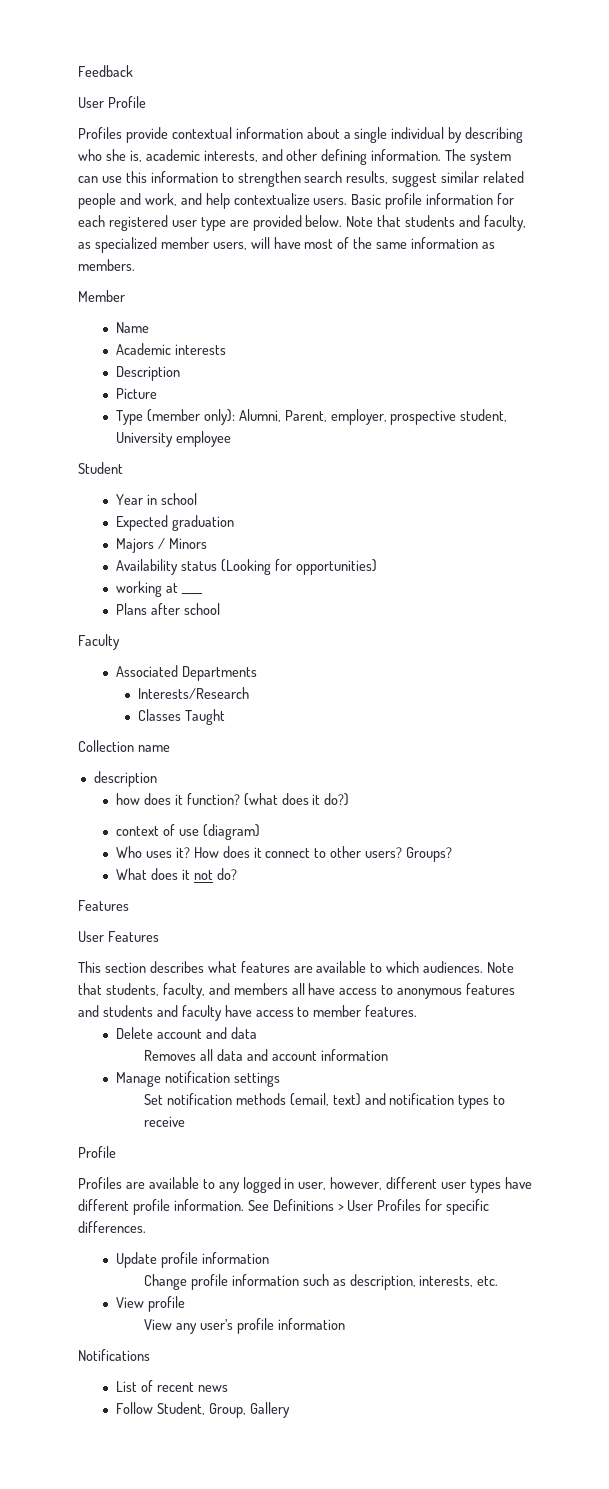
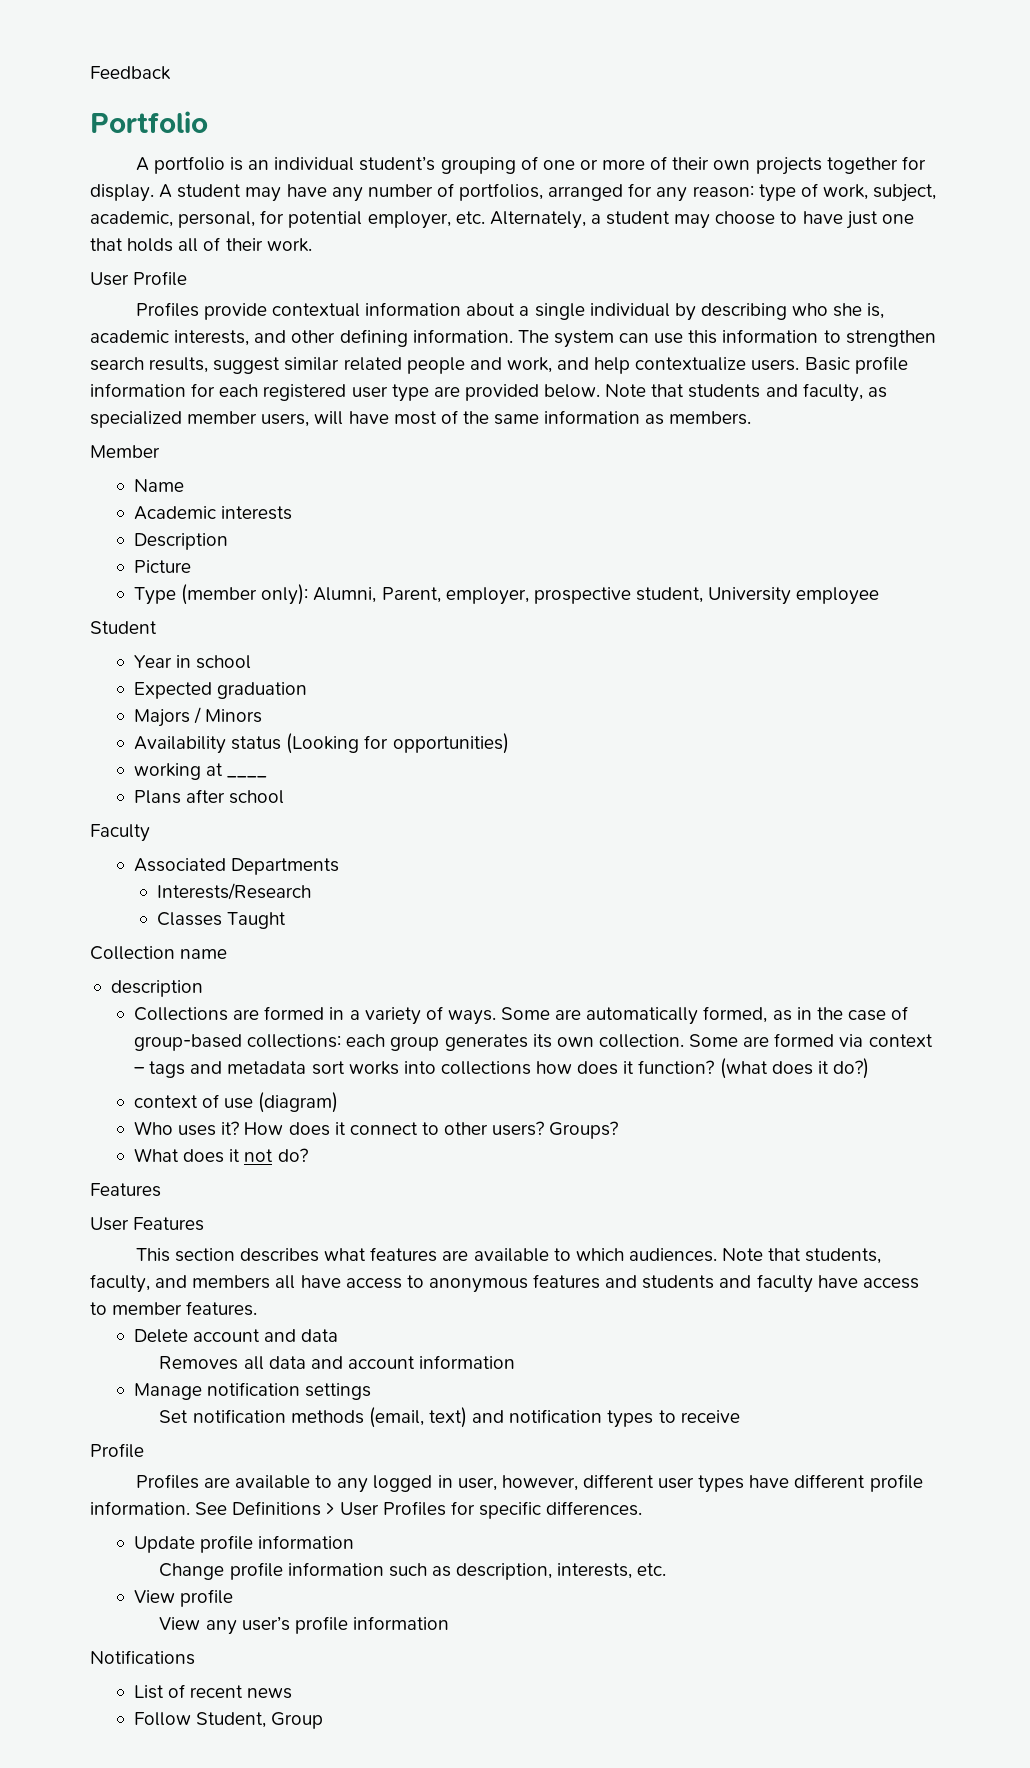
(133, 71) none -> [90,111,208,133] [135,156,926,175] [90,183,937,202] [90,210,914,229] [90,237,312,252] // Portfolio // A portfolio is an individual student’s grouping of one or more of their own projects together for display. A student may have any number of portfolios, arranged for any reason: type of work, subject, academic, personal, for potential employer, etc. Alternately, a student may choose to have just one that holds all of their work.
(157, 779) none -> [134,1006,909,1025] [134,1033,933,1051] [134,1061,531,1078] Collections are formed in a variety of ways. Some are automatically formed, as in the case of group-based collections: each group generates its own collection. Some are formed via context – tags and metadata sort works into collections
[208,1402,290,1418] Group, Gallery -> [271,1712,324,1729] Group

